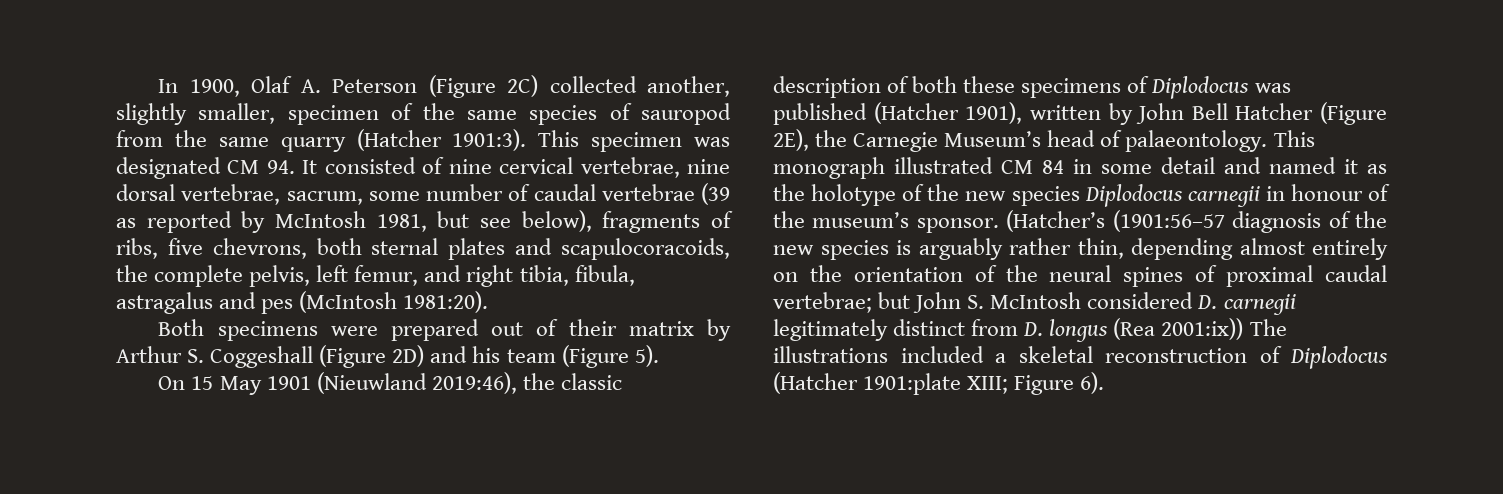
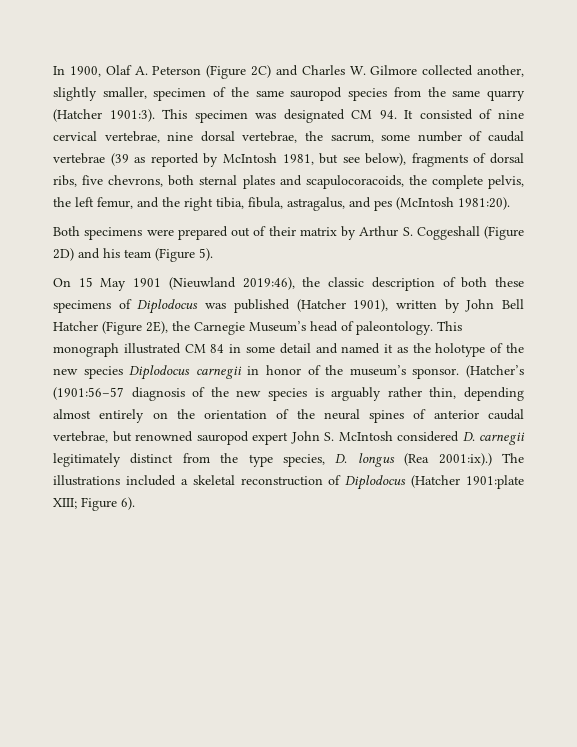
(539, 86) none -> [275,65,418,76] and Charles W. Gilmore
[529,103,731,125] species of sauropod -> [290,87,388,101] sauropod species
(281, 194) none -> [305,131,323,141] the
(733, 219) none -> [489,153,524,164] dorsal
(311, 276) none -> [53,197,71,207] the
(462, 273) none -> [162,197,180,207] the
[116,292,213,314] astragalus -> [287,197,345,211] astragalus,
[1125,130,1268,152] palaeontology. -> [356,321,433,335] paleontology.
[1290,184,1363,201] honour -> [266,365,301,375] honor
[1226,265,1387,287] [773,292,911,313] proximal caudal vertebrae; but -> [433,409,524,420] [53,431,288,445] anterior caudal vertebrae, but renowned sauropod expert
(1019, 327) none -> [220,453,325,467] the type species,
[1161,318,1244,340] 2001:ix)) -> [438,453,492,466] 2001:ix).)

